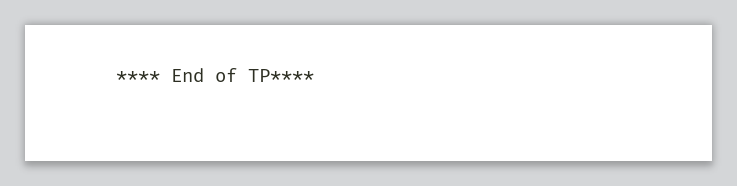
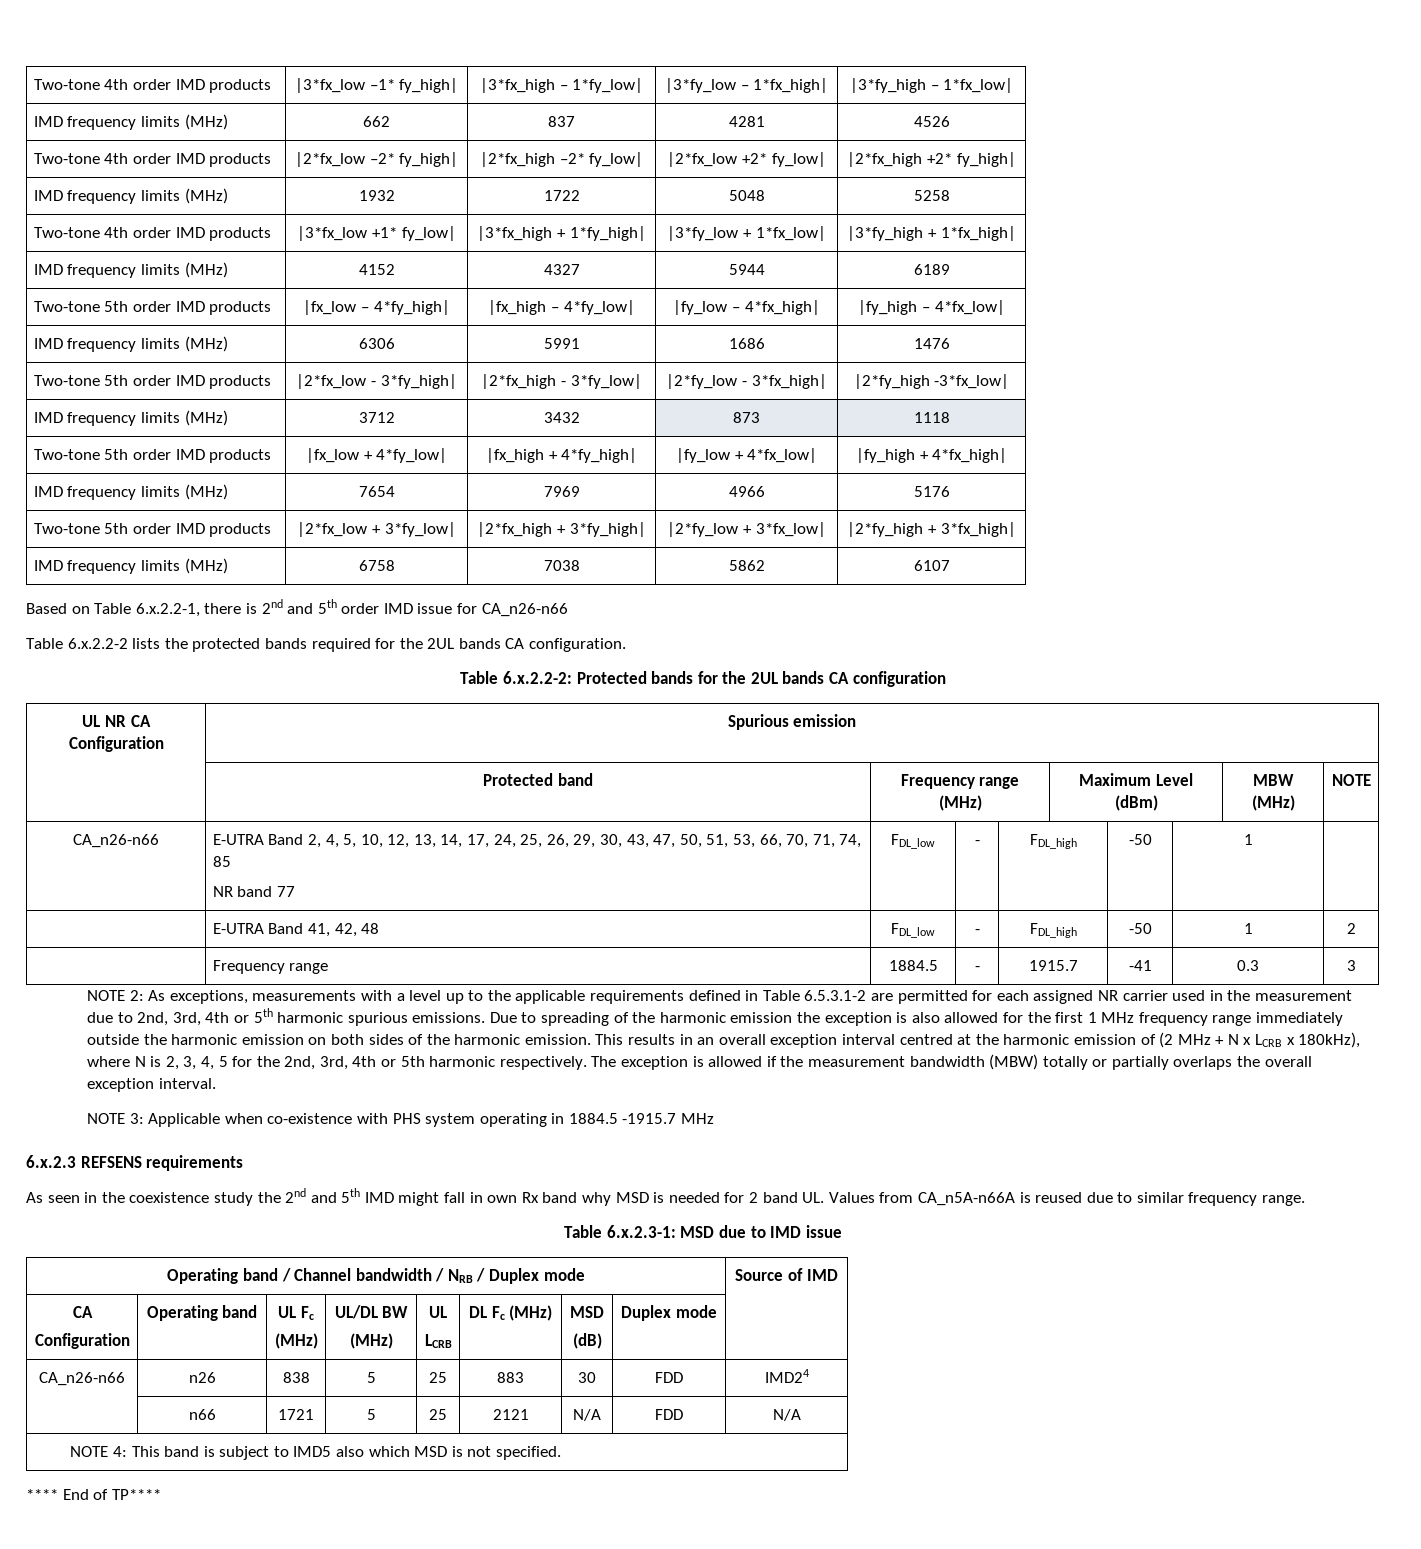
(116, 76) none -> [33,79,272,93] [294,78,459,93] [479,78,644,93] [664,78,829,93] [849,78,1014,93] [33,114,228,130] [363,116,390,127] [548,116,575,127] [728,116,765,127] [913,116,950,127] [33,153,272,167] [294,152,459,167] [479,152,644,167] [667,152,826,167] [847,152,1016,167] [33,188,228,204] [358,190,395,201] [543,190,580,201] [728,190,765,201] [913,190,950,201] [33,227,272,241] [297,226,456,241] [477,226,646,241] [667,226,826,241] [847,226,1016,241] [33,262,228,278] [358,264,395,275] [543,264,580,275] [728,264,765,275] [913,264,950,275] [33,301,272,315] [303,300,450,315] [488,300,635,315] [673,300,820,315] [858,300,1005,315] [33,336,228,352] [358,338,395,349] [543,338,580,349] [728,338,765,349] [913,338,950,349] [33,375,272,389] [296,374,457,389] [481,374,642,389] [666,374,827,389] [853,374,1010,389] [33,410,228,426] [358,412,395,423] [543,412,580,423] [733,412,760,423] [913,412,950,423] [33,449,272,463] [305,448,448,463] [485,448,638,463] [675,448,818,463] [855,448,1008,463] [33,484,228,500] [358,486,395,497] [543,486,580,497] [728,486,765,497] [913,486,950,497] [33,523,272,537] [297,522,456,537] [477,522,646,537] [667,522,826,537] [847,522,1016,537] [33,558,228,574] [358,560,395,571] [543,560,580,571] [728,560,765,571] [913,560,950,571] [26,599,568,617] [26,638,627,652] [460,671,946,687] [82,715,151,727] [68,736,164,752] [727,714,857,730] [483,773,593,786] [900,774,1020,789] [938,795,982,811] [1079,773,1193,786] [1114,795,1158,811] [1253,774,1294,786] [1251,795,1295,811] [1331,774,1371,786] [73,834,159,848] [212,834,862,848] [212,856,231,867] [212,886,295,897] [891,834,935,849] [974,840,980,845] [1029,834,1077,849] [1128,834,1152,845] [1243,834,1253,845] [212,923,380,937] [891,923,935,938] [974,929,980,934] [1029,923,1077,938] [1128,923,1152,934] [1243,923,1253,934] [1346,923,1356,934] [212,960,329,974] [888,960,938,971] [974,966,980,971] [1028,960,1078,971] [1128,960,1152,971] [1237,960,1259,971] [1346,960,1356,971] [86,990,1352,1004] [86,1008,1344,1026] [86,1032,1361,1048] [86,1054,1312,1070] [86,1078,216,1092] [86,1113,715,1127] [26,1155,244,1171] [26,1188,1306,1206] [564,1225,842,1238] [167,1268,585,1284] [735,1268,838,1281] [72,1306,93,1318] [34,1333,130,1349] [146,1305,258,1321] [278,1306,314,1320] [274,1333,318,1349] [334,1305,409,1319] [349,1333,393,1349] [429,1306,447,1318] [424,1334,452,1348] [468,1305,553,1321] [570,1306,604,1318] [572,1333,602,1349] [621,1305,717,1321] [39,1372,125,1386] [188,1372,216,1383] [282,1372,310,1383] [366,1372,376,1383] [429,1372,447,1383] [497,1372,524,1383] [578,1372,596,1383] [655,1372,683,1383] [764,1369,809,1383] [188,1409,216,1420] [278,1409,314,1420] [366,1409,376,1420] [429,1409,447,1420] [492,1409,529,1420] [573,1409,601,1421] [655,1409,683,1420] [772,1409,801,1421] [70,1446,562,1460] Two-tone 4th order IMD products | |3*fx_low –1* fy_high| | |3*fx_high – 1*fy_low| | |3*fy_low – 1*fx_high| | |3*fy_high – 1*fx_low| // IMD frequency limits (MHz) | 662 | 837 | 4281 | 4526 // Two-tone 4th order IMD products | |2*fx_low –2* fy_high| | |2*fx_high –2* fy_low| | |2*fx_low +2* fy_low| | |2*fx_high +2* fy_high| // IMD frequency limits (MHz) | 1932 | 1722 | 5048 | 5258 // Two-tone 4th order IMD products | |3*fx_low +1* fy_low| | |3*fx_high + 1*fy_high| | |3*fy_low + 1*fx_low| | |3*fy_high + 1*fx_high| // IMD frequency limits (MHz) | 4152 | 4327 | 5944 | 6189 // Two-tone 5th order IMD products | |fx_low – 4*fy_high| | |fx_high – 4*fy_low| | |fy_low – 4*fx_high| | |fy_high – 4*fx_low| // IMD frequency limits (MHz) | 6306 | 5991 | 1686 | 1476 // Two-tone 5th order IMD products | |2*fx_low - 3*fy_high| | |2*fx_high - 3*fy_low| | |2*fy_low - 3*fx_high| | |2*fy_high -3*fx_low| // IMD frequency limits (MHz) | 3712 | 3432 | 873 | 1118 // Two-tone 5th order IMD products | |fx_low + 4*fy_low| | |fx_high + 4*fy_high| | |fy_low + 4*fx_low| | |fy_high + 4*fx_high| // IMD frequency limits (MHz) | 7654 | 7969 | 4966 | 5176 // Two-tone 5th order IMD products | |2*fx_low + 3*fy_low| | |2*fx_high + 3*fy_high| | |2*fy_low + 3*fx_low| | |2*fy_high + 3*fx_high| // IMD frequency limits (MHz) | 6758 | 7038 | 5862 | 6107 // Based on Table 6.x.2.2-1, there is 2nd and 5th order IMD issue for CA_n26-n66 // Table 6.x.2.2-2 lists the protected bands required for the 2UL bands CA configuration. // Table 6.x.2.2-2: Protected bands for the 2UL bands CA configuration // UL NR CA Configuration | Spurious emission // | Protected band | Frequency range (MHz) | Maximum Level (dBm) | MBW (MHz) | NOTE // CA_n26-n66 | E-UTRA Band 2, 4, 5, 10, 12, 13, 14, 17, 24, 25, 26, 29, 30, 43, 47, 50, 51, 53, 66, 70, 71, 74, 85 // NR band 77 | FDL_low | - | FDL_high | -50 | 1 | // | E-UTRA Band 41, 42, 48 | FDL_low | - | FDL_high | -50 | 1 | 2 // | Frequency range | 1884.5 | - | 1915.7 | -41 | 0.3 | 3 // NOTE 2: As exceptions, measurements with a level up to the applicable requirements defined in Table 6.5.3.1-2 are permitted for each assigned NR carrier used in the measurement due to 2nd, 3rd, 4th or 5th harmonic spurious emissions. Due to spreading of the harmonic emission the exception is also allowed for the first 1 MHz frequency range immediately outside the harmonic emission on both sides of the harmonic emission. This results in an overall exception interval centred at the harmonic emission of (2 MHz + N x LCRB x 180kHz), where N is 2, 3, 4, 5 for the 2nd, 3rd, 4th or 5th harmonic respectively. The exception is allowed if the measurement bandwidth (MBW) totally or partially overlaps the overall exception interval. // NOTE 3: Applicable when co-existence with PHS system operating in 1884.5 -1915.7 MHz // 6.x.2.3 REFSENS requirements // As seen in the coexistence study the 2nd and 5th IMD might fall in own Rx band why MSD is needed for 2 band UL. Values from CA_n5A-n66A is reused due to similar frequency range. // Table 6.x.2.3-1: MSD due to IMD issue // Operating band / Channel bandwidth / NRB / Duplex mode | Source of IMD // CA // Configuration | Operating band | UL Fc // (MHz) | UL/DL BW // (MHz) | UL // LCRB | DL Fc (MHz) | MSD // (dB) | Duplex mode | // CA_n26-n66 | n26 | 838 | 5 | 25 | 883 | 30 | FDD | IMD24 // | n66 | 1721 | 5 | 25 | 2121 | N/A | FDD | N/A // NOTE 4: This band is subject to IMD5 also which MSD is not specified. //

